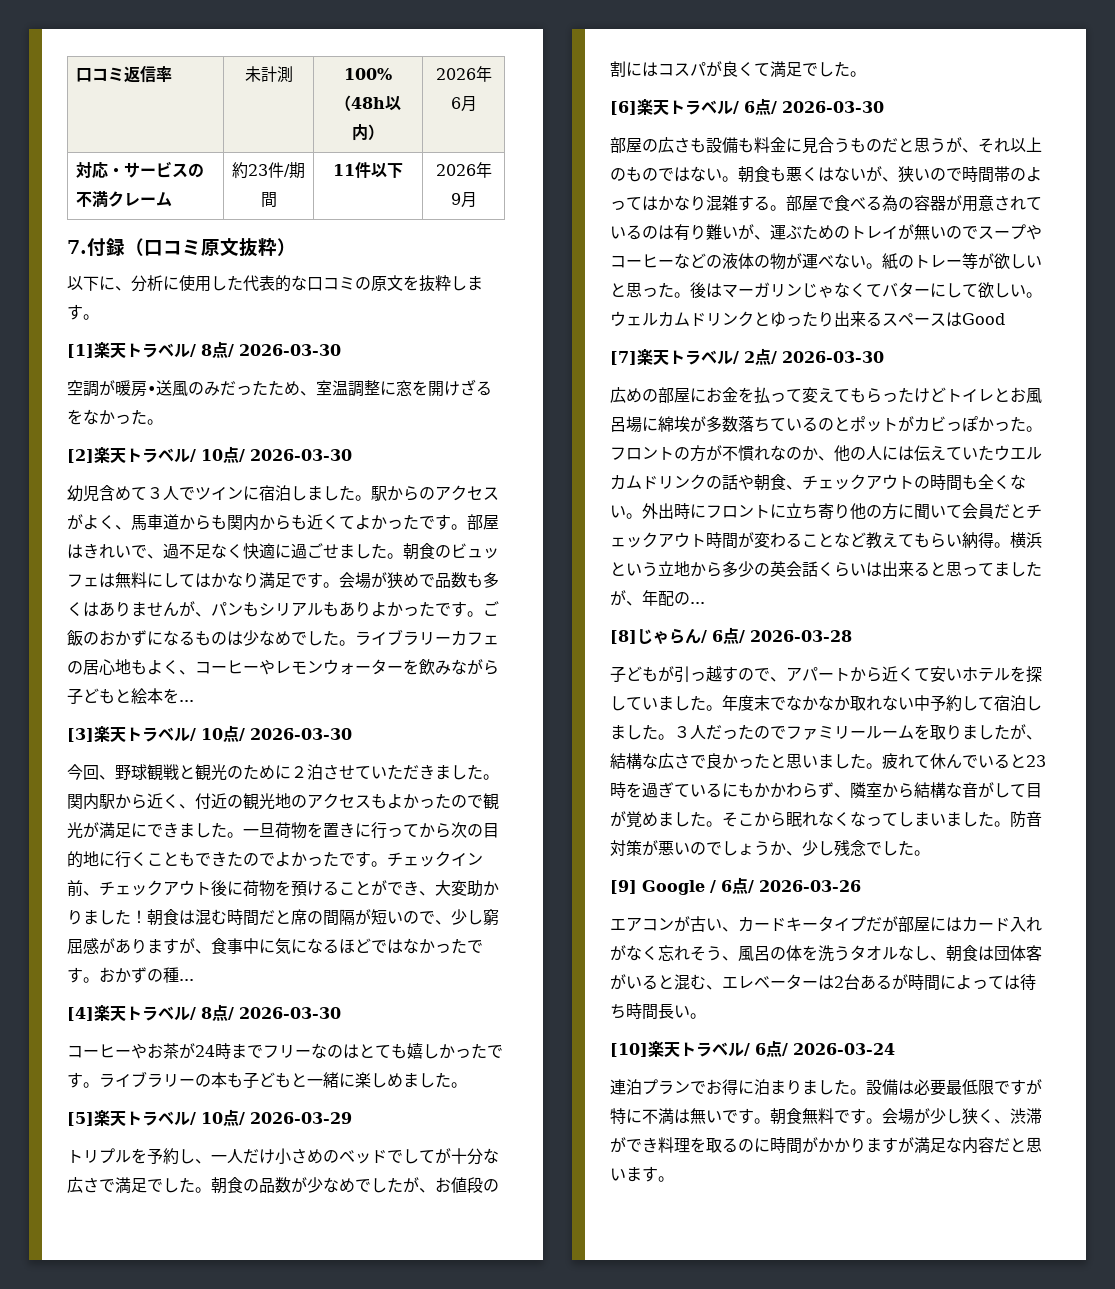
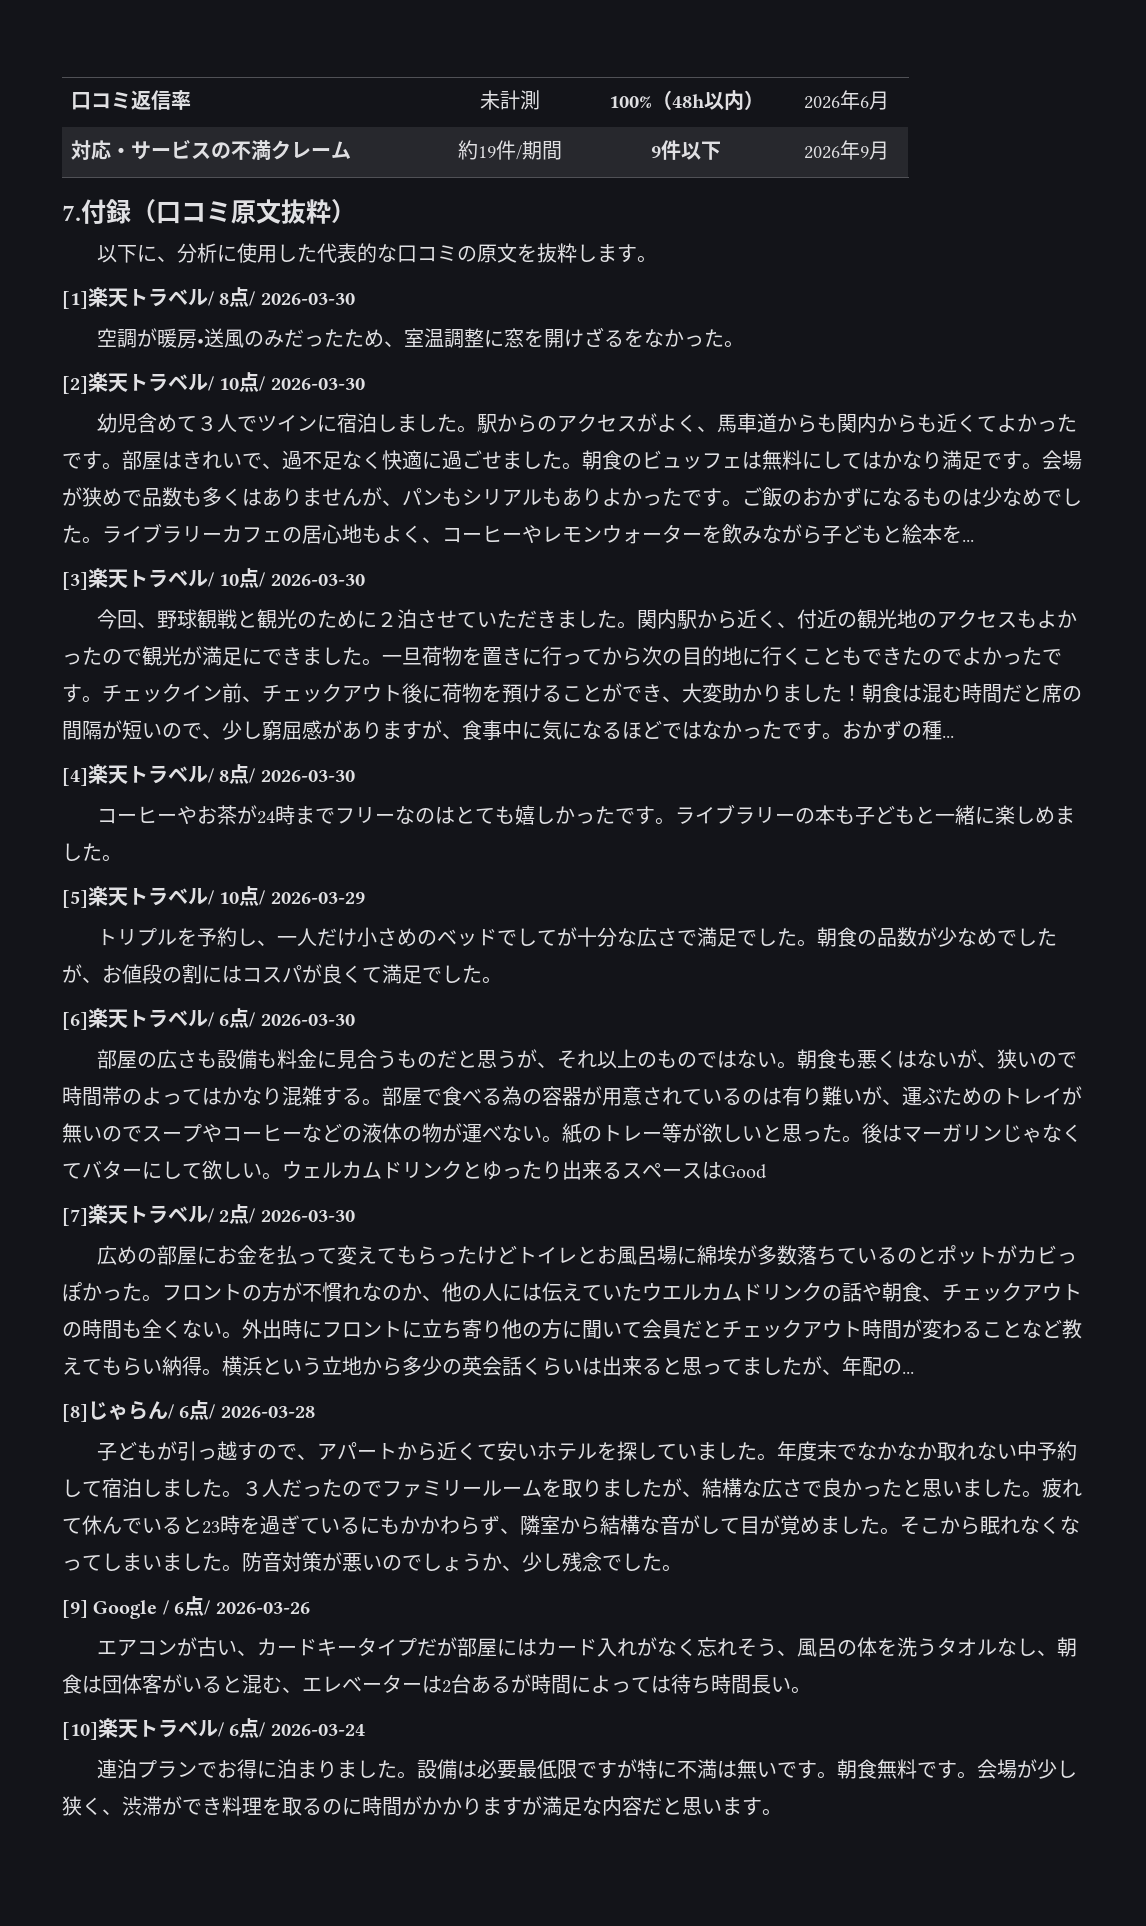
[248,164,268,176] 23 -> [477,146,496,158] 19
[333,164,356,176] 11 -> [651,146,661,158] 9

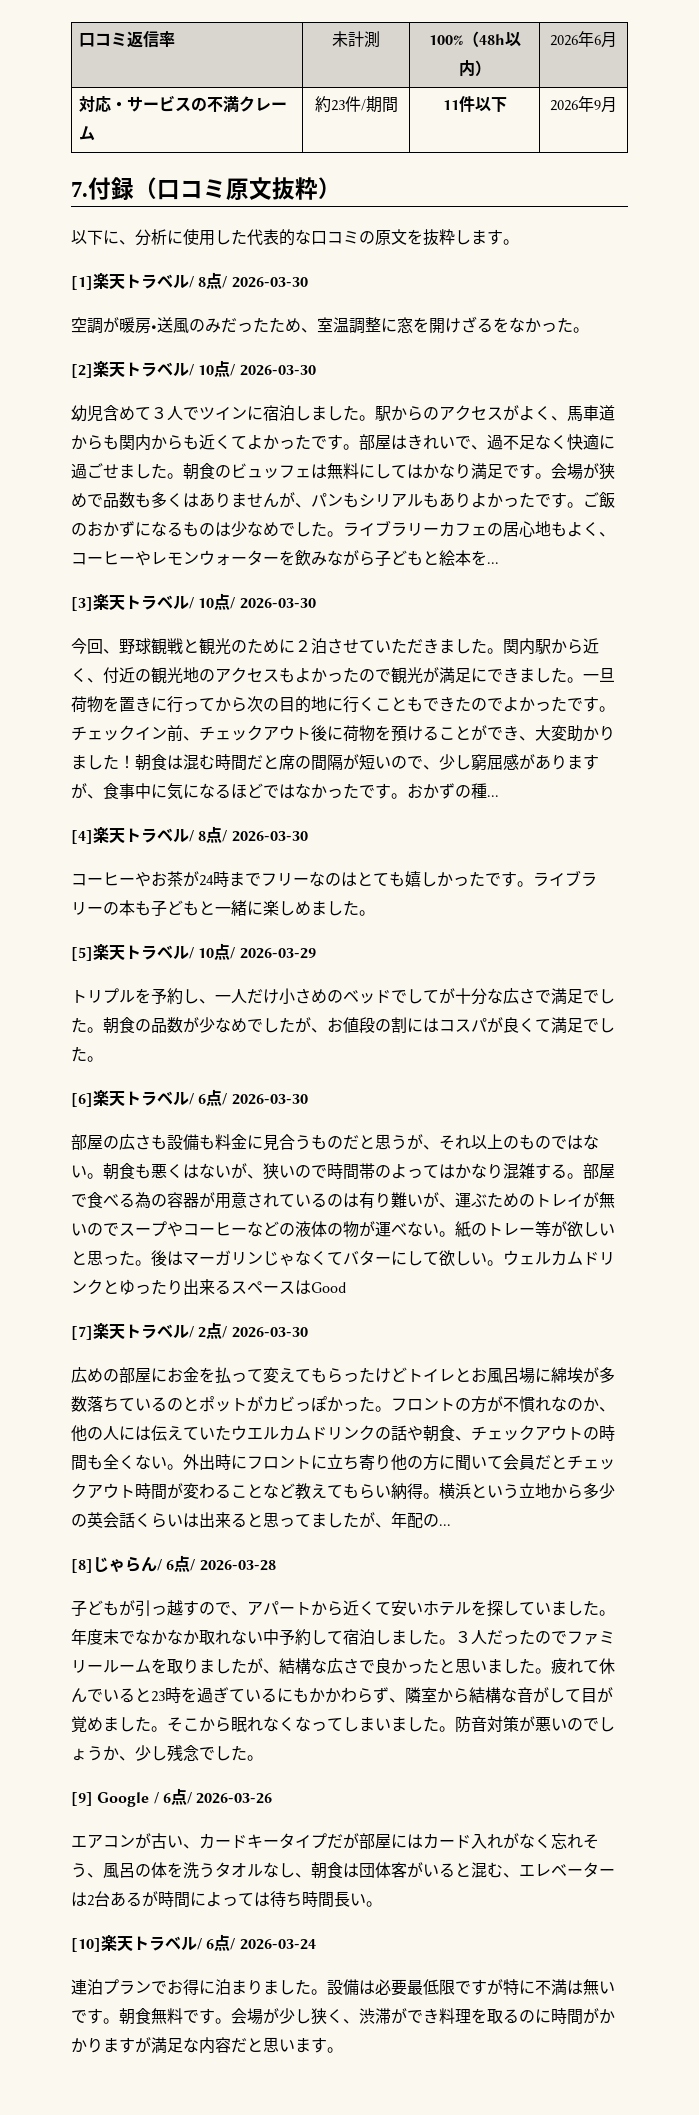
[477,146,496,158] 19 -> [330,100,345,111] 23
[651,146,661,158] 9 -> [442,100,459,110] 11

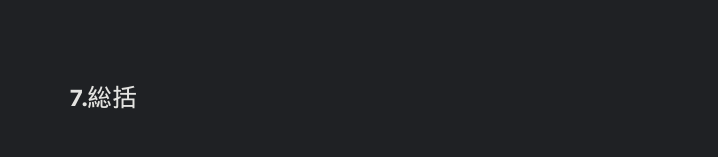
[78,30,175,48] [332,31,380,48] [428,31,521,47] [458,60,491,77] [550,31,617,48] [78,95,287,113] [78,126,95,141] [314,96,398,113] [442,96,507,112] [550,96,617,113] [71,177,341,200] [71,229,519,246] [71,272,308,290] [71,316,589,334] [71,360,316,378] [71,405,615,422] [71,434,615,451] [71,463,615,480] [71,492,615,508] [71,520,615,537] [71,550,499,567] [71,593,316,611] [71,638,599,655] [71,667,615,684] [71,696,615,713] [71,725,615,742] [71,754,599,771] [71,783,499,800] [71,826,308,844] [71,870,597,887] [71,900,375,917] [71,943,316,961] [71,988,615,1005] [71,1017,615,1034] [71,1046,103,1062] [71,1089,308,1107] [71,1134,599,1151] [71,1163,615,1180] [71,1192,615,1209] [71,1221,615,1238] [71,1250,615,1266] [71,1279,346,1295] [71,1322,308,1340] [71,1367,615,1384] [71,1396,615,1413] [71,1425,615,1442] [71,1454,615,1471] [71,1483,615,1500] [71,1512,451,1528] [71,1555,276,1573] [71,1600,615,1617] [71,1629,615,1646] [71,1658,615,1674] [71,1687,613,1703] [71,1716,615,1733] [71,1745,263,1762] [71,1788,273,1807] [71,1833,599,1849] [71,1862,615,1879] [71,1891,382,1908] [71,1934,316,1952] [71,1979,615,1996] [71,2008,615,2025] [71,2037,343,2054] 口コミ返信率 | 未計測 | 100%（48h以内） | 2026年6月 // 対応・サービスの不満クレーム | 約23件/期間 | 11件以下 | 2026年9月 // 7.付録（口コミ原文抜粋） // 以下に、分析に使用した代表的な口コミの原文を抜粋します。 // [1]楽天トラベル/ 8点/ 2026-03-30 // 空調が暖房•送風のみだったため、室温調整に窓を開けざるをなかった。 // [2]楽天トラベル/ 10点/ 2026-03-30 // 幼児含めて３人でツインに宿泊しました。駅からのアクセスがよく、馬車道からも関内からも近くてよかったです。部屋はきれいで、過不足なく快適に過ごせました。朝食のビュッフェは無料にしてはかなり満足です。会場が狭めで品数も多くはありませんが、パンもシリアルもありよかったです。ご飯のおかずになるものは少なめでした。ライブラリーカフェの居心地もよく、コーヒーやレモンウォーターを飲みながら子どもと絵本を... // [3]楽天トラベル/ 10点/ 2026-03-30 // 今回、野球観戦と観光のために２泊させていただきました。関内駅から近く、付近の観光地のアクセスもよかったので観光が満足にできました。一旦荷物を置きに行ってから次の目的地に行くこともできたのでよかったです。チェックイン前、チェックアウト後に荷物を預けることができ、大変助かりました！朝食は混む時間だと席の間隔が短いので、少し窮屈感がありますが、食事中に気になるほどではなかったです。おかずの種... // [4]楽天トラベル/ 8点/ 2026-03-30 // コーヒーやお茶が24時までフリーなのはとても嬉しかったです。ライブラリーの本も子どもと一緒に楽しめました。 // [5]楽天トラベル/ 10点/ 2026-03-29 // トリプルを予約し、一人だけ小さめのベッドでしてが十分な広さで満足でした。朝食の品数が少なめでしたが、お値段の割にはコスパが良くて満足でした。 // [6]楽天トラベル/ 6点/ 2026-03-30 // 部屋の広さも設備も料金に見合うものだと思うが、それ以上のものではない。朝食も悪くはないが、狭いので時間帯のよってはかなり混雑する。部屋で食べる為の容器が用意されているのは有り難いが、運ぶためのトレイが無いのでスープやコーヒーなどの液体の物が運べない。紙のトレー等が欲しいと思った。後はマーガリンじゃなくてバターにして欲しい。ウェルカムドリンクとゆったり出来るスペースはGood // [7]楽天トラベル/ 2点/ 2026-03-30 // 広めの部屋にお金を払って変えてもらったけどトイレとお風呂場に綿埃が多数落ちているのとポットがカビっぽかった。フロントの方が不慣れなのか、他の人には伝えていたウエルカムドリンクの話や朝食、チェックアウトの時間も全くない。外出時にフロントに立ち寄り他の方に聞いて会員だとチェックアウト時間が変わることなど教えてもらい納得。横浜という立地から多少の英会話くらいは出来ると思ってましたが、年配の... // [8]じゃらん/ 6点/ 2026-03-28 // 子どもが引っ越すので、アパートから近くて安いホテルを探していました。年度末でなかなか取れない中予約して宿泊しました。３人だったのでファミリールームを取りましたが、結構な広さで良かったと思いました。疲れて休んでいると23時を過ぎているにもかかわらず、隣室から結構な音がして目が覚めました。そこから眠れなくなってしまいました。防音対策が悪いのでしょうか、少し残念でした。 // [9] Google / 6点/ 2026-03-26 // エアコンが古い、カードキータイプだが部屋にはカード入れがなく忘れそう、風呂の体を洗うタオルなし、朝食は団体客がいると混む、エレベーターは2台あるが時間によっては待ち時間長い。 // [10]楽天トラベル/ 6点/ 2026-03-24 // 連泊プランでお得に泊まりました。設備は必要最低限ですが特に不満は無いです。朝食無料です。会場が少し狭く、渋滞ができ料理を取るのに時間がかかりますが満足な内容だと思います。 -> [70,85,137,109] 7.総括

